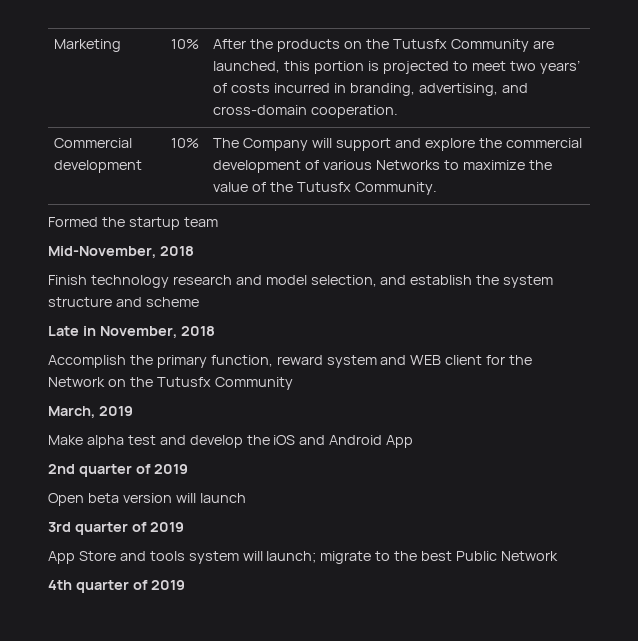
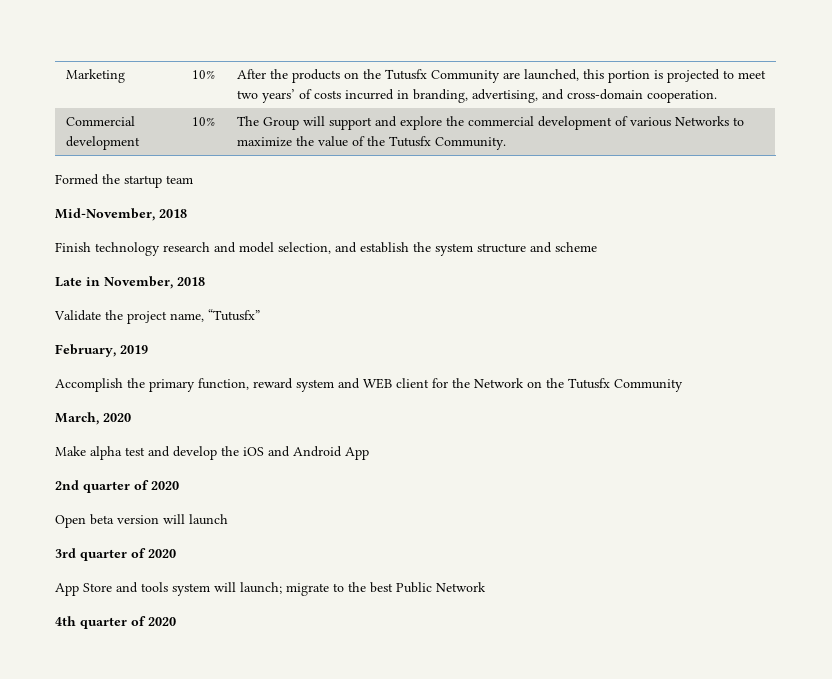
[243,138,309,151] Company -> [262,117,299,130] Group
(215, 331) none -> [54,309,260,324] [55,344,148,357] // Validate the project name, “Tutusfx” // February, 2019
[98,406,133,416] 2019 -> [103,413,131,422] 2020
[153,464,188,474] 2019 -> [151,481,179,490] 2020
[149,522,184,532] 2019 -> [148,549,176,558] 2020
[150,580,185,590] 2019 -> [148,617,176,626] 2020

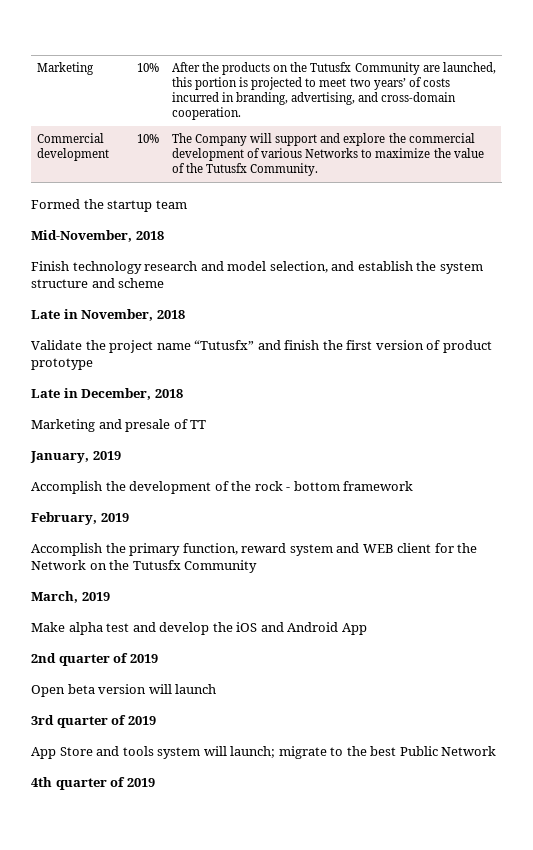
[262,117,299,130] Group -> [195,134,248,146] Company
[170,313,204,322] name, -> [156,343,191,350] name
(260, 315) none -> [257,340,492,353] [31,358,93,370] [31,388,183,400] [31,419,207,432] [30,451,121,463] [31,481,414,494] and finish the first version of product prototype // Late in December, 2018 // Marketing and presale of TT // January, 2019 // Accomplish the development of the rock - bottom framework
[103,413,131,422] 2020 -> [81,592,110,601] 2019
[151,481,179,490] 2020 -> [129,654,158,663] 2019
[148,549,176,558] 2020 -> [127,716,156,725] 2019
[148,617,176,626] 2020 -> [126,778,155,787] 2019

